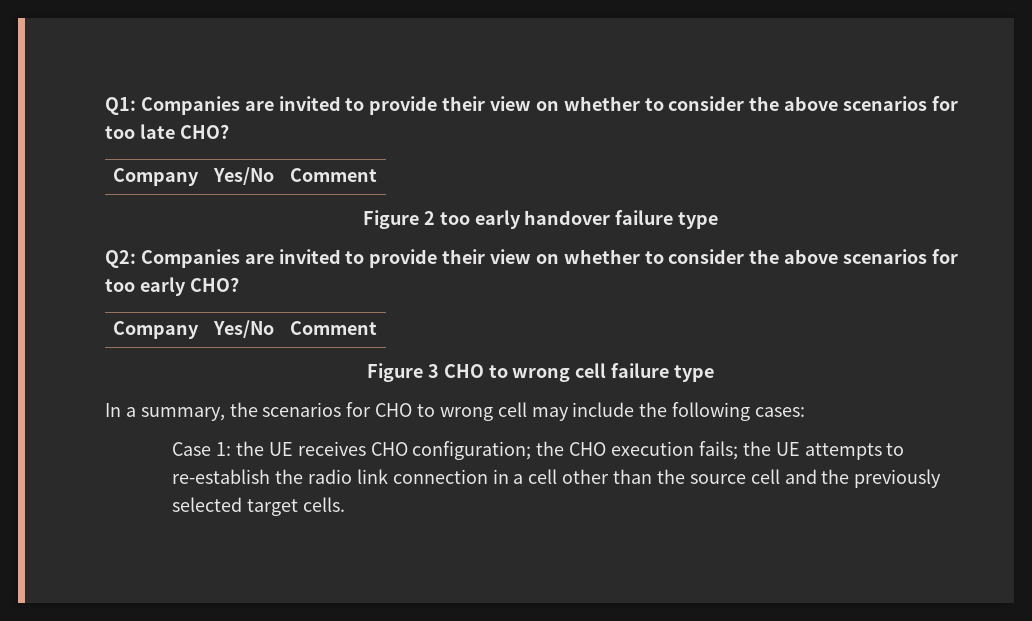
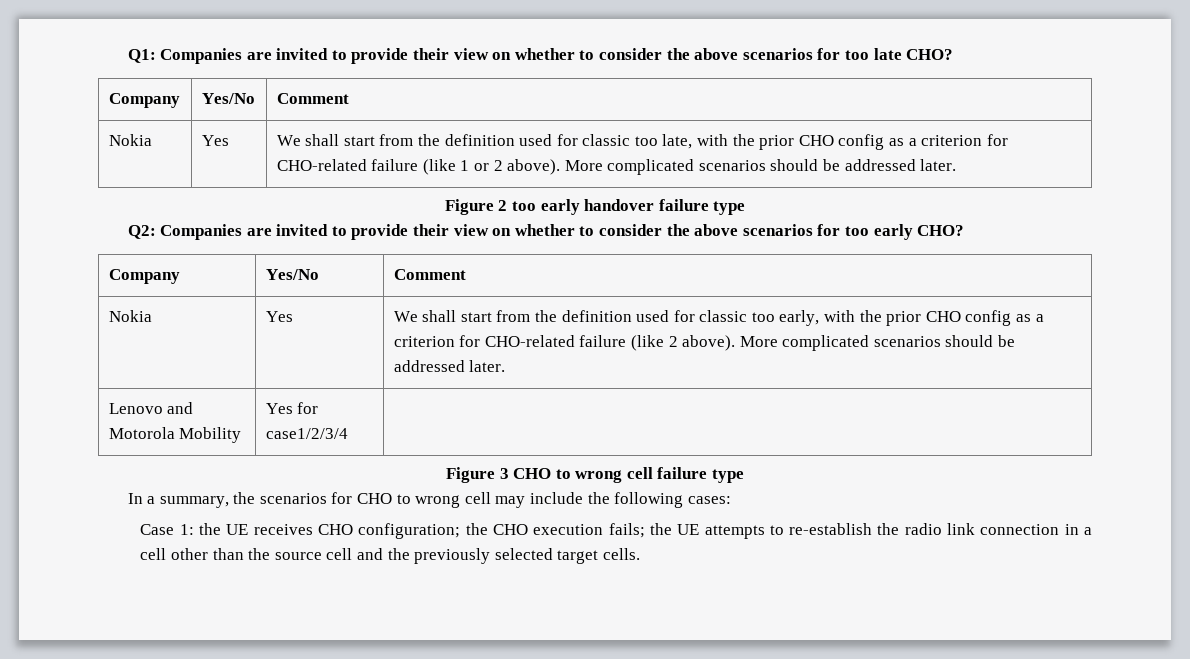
(377, 175) none -> [108,134,152,146] [201,135,229,146] [276,134,1008,150] [276,159,957,175] // Nokia | Yes | We shall start from the definition used for classic too late, with the prior CHO config as a criterion for CHO-related failure (like 1 or 2 above). More complicated scenarios should be addressed later.
(377, 328) none -> [108,310,152,322] [265,311,293,322] [393,310,1044,326] [393,335,1016,351] [393,360,506,372] [108,402,194,414] [108,427,242,443] [265,402,319,414] [265,428,348,439] // Nokia | Yes | We shall start from the definition used for classic too early, with the prior CHO config as a criterion for CHO-related failure (like 2 above). More complicated scenarios should be addressed later. // Lenovo and Motorola Mobility | Yes for case1/2/3/4 |

